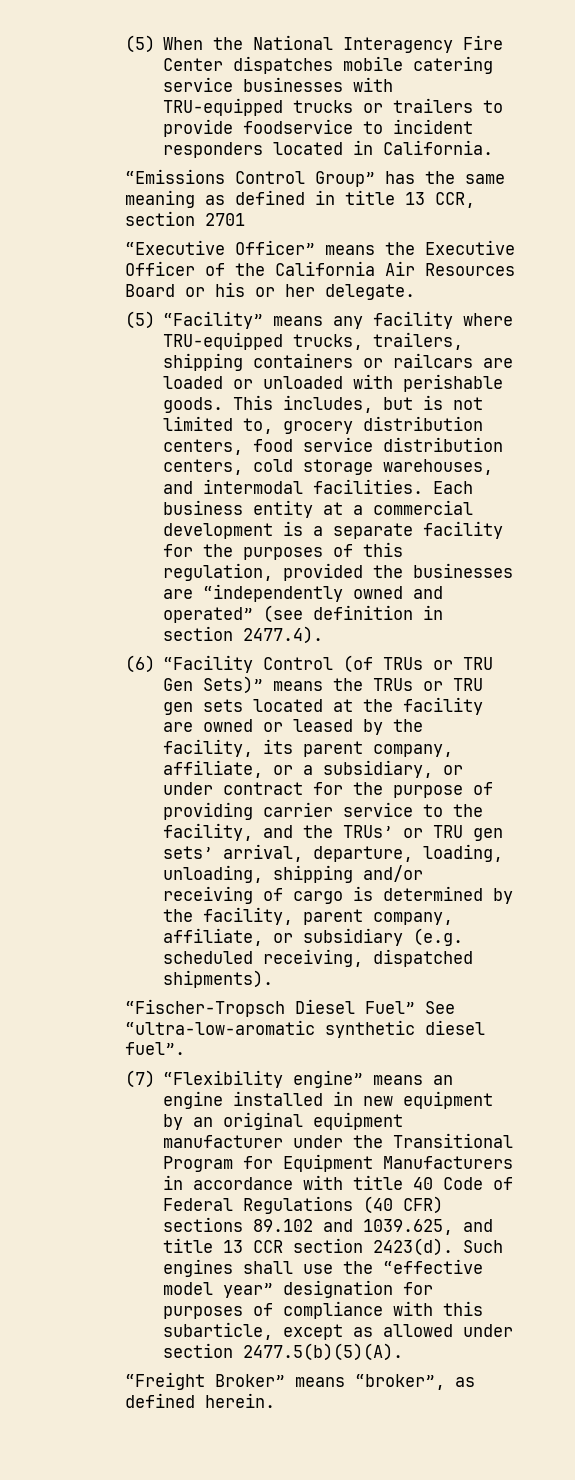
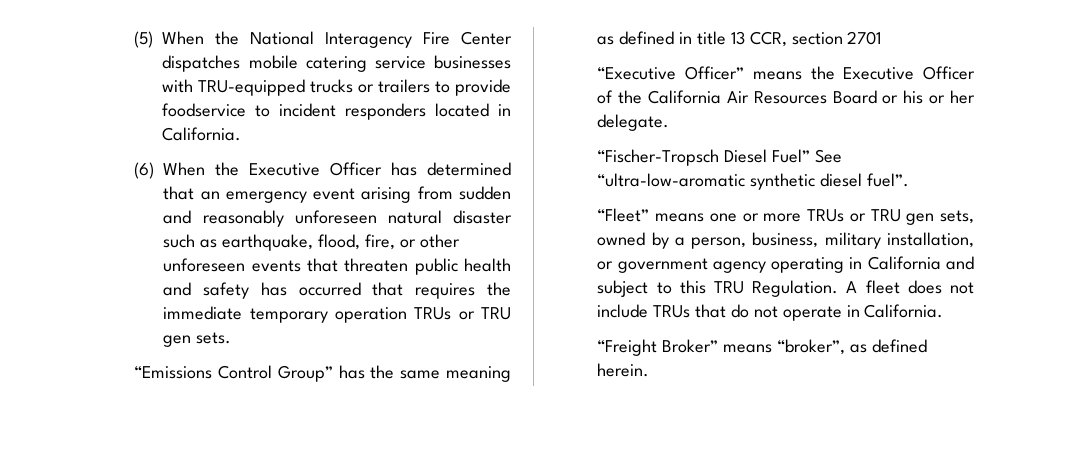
(493, 147) none -> [134,162,511,179] [163,186,512,203] [163,210,512,227] [163,234,460,251] [163,258,511,275] [163,282,512,299] [163,306,511,323] [163,332,232,347] // (6) When the Executive Officer has determined that an emergency event arising from sudden and reasonably unforeseen natural disaster such as earthquake, flood, fire, or other unforeseen events that threaten public health and safety has occurred that requires the immediate temporary operation TRUs or TRU gen sets.
[124,311,513,329] [162,332,463,350] [162,353,513,371] [162,374,503,392] [162,395,483,413] [162,416,483,434] [162,437,503,455] [162,459,493,475] [162,479,473,494] [162,500,473,518] [162,521,503,539] [162,542,403,560] [162,563,513,581] [162,584,443,602] [162,605,443,623] [162,626,323,644] [124,655,493,673] [162,676,483,694] [162,697,483,715] [162,719,423,735] [162,739,453,757] [162,760,463,778] [162,782,493,798] [162,802,483,820] [162,823,503,841] [162,844,503,862] [162,865,423,883] [162,886,513,904] [162,907,453,925] [162,928,463,946] [162,949,473,967] [162,970,273,988] // (5) “Facility” means any facility where TRU-equipped trucks, trailers, shipping containers or railcars are loaded or unloaded with perishable goods. This includes, but is not limited to, grocery distribution centers, food service distribution centers, cold storage warehouses, and intermodal facilities. Each business entity at a commercial development is a separate facility for the purposes of this regulation, provided the businesses are “independently owned and operated” (see definition in section 2477.4). // (6) “Facility Control (of TRUs or TRU Gen Sets)” means the TRUs or TRU gen sets located at the facility are owned or leased by the facility, its parent company, affiliate, or a subsidiary, or under contract for the purpose of providing carrier service to the facility, and the TRUs’ or TRU gen sets’ arrival, departure, loading, unloading, shipping and/or receiving of cargo is determined by the facility, parent company, affiliate, or subsidiary (e.g. scheduled receiving, dispatched shipments). -> (670, 122) none
[124,1070,453,1088] [162,1091,493,1109] [162,1112,403,1130] [162,1133,513,1148] [162,1154,513,1172] [162,1175,513,1190] [162,1196,443,1214] [162,1217,493,1235] [162,1238,503,1256] [162,1259,483,1277] [162,1280,433,1298] [162,1301,483,1319] [162,1322,513,1340] [162,1343,403,1361] (7) “Flexibility engine” means an engine installed in new equipment by an original equipment manufacturer under the Transitional Program for Equipment Manufacturers in accordance with title 40 Code of Federal Regulations (40 CFR) sections 89.102 and 1039.625, and title 13 CCR section 2423(d). Such engines shall use the “effective model year” designation for purposes of compliance with this subarticle, except as allowed under section 2477.5(b)(5)(A). -> [597,208,974,225] [597,232,974,249] [597,256,975,273] [597,280,974,297] [597,304,944,321] “Fleet” means one or more TRUs or TRU gen sets, owned by a person, business, military installation, or government agency operating in California and subject to this TRU Regulation. A fleet does not include TRUs that do not operate in California.

